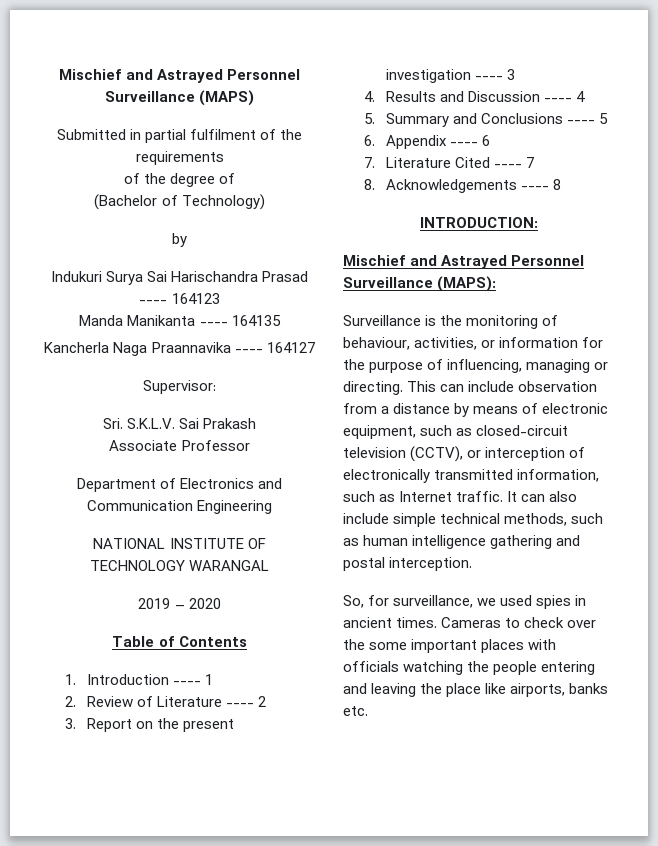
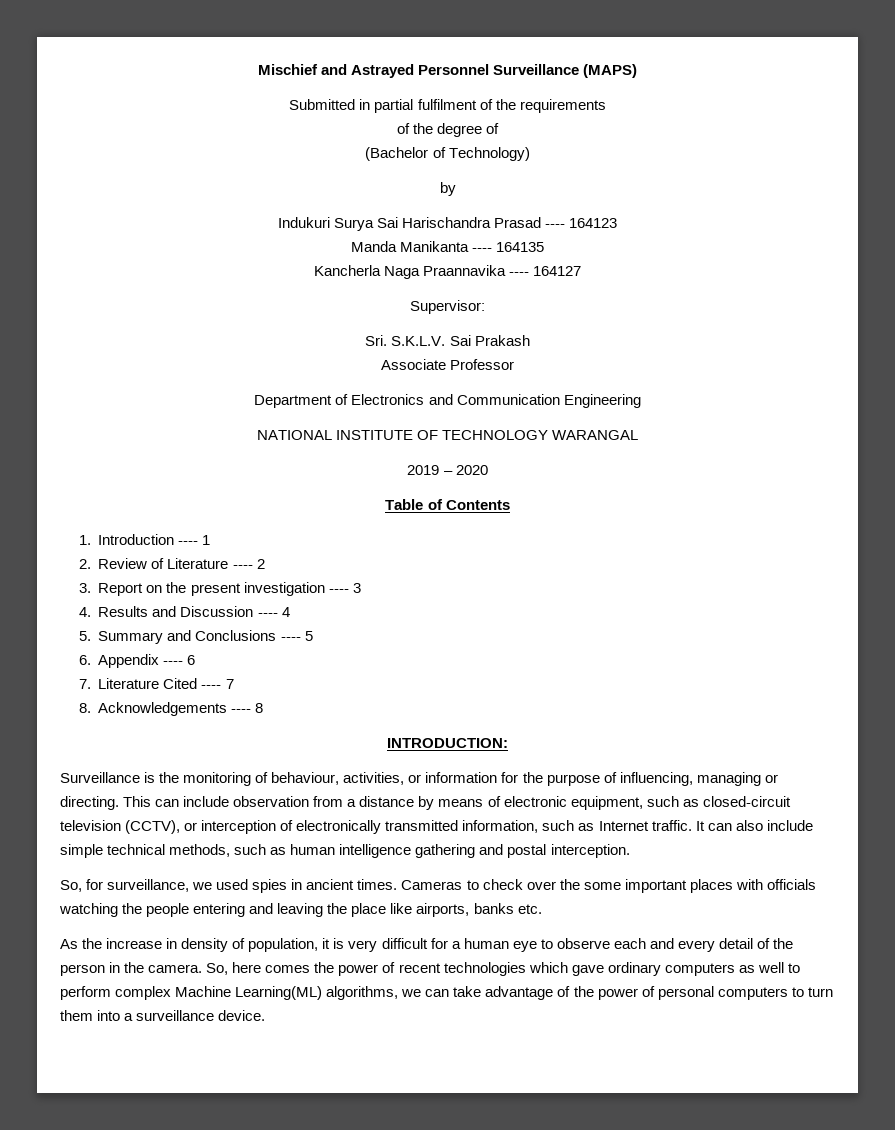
[343,255,585,269] [343,276,497,292] // Mischief and Astrayed Personnel Surveillance (MAPS): -> (508, 743) none
(368, 711) none -> [60,938,794,952] [60,962,800,976] [60,986,833,1000] [60,1010,266,1021] // As the increase in density of population, it is very difficult for a human eye to observe each and every detail of the person in the camera. So, here comes the power of recent technologies which gave ordinary computers as well to perform complex Machine Learning(ML) algorithms, we can take advantage of the power of personal computers to turn them into a surveillance device.

